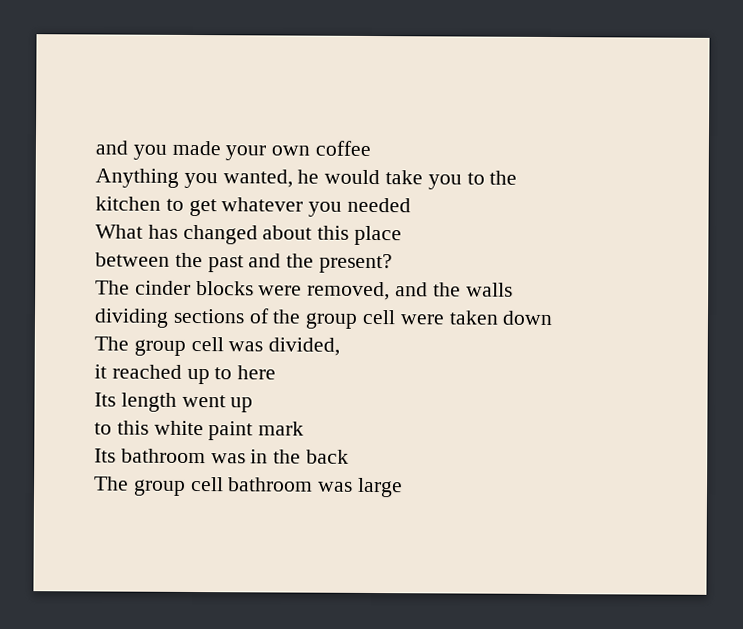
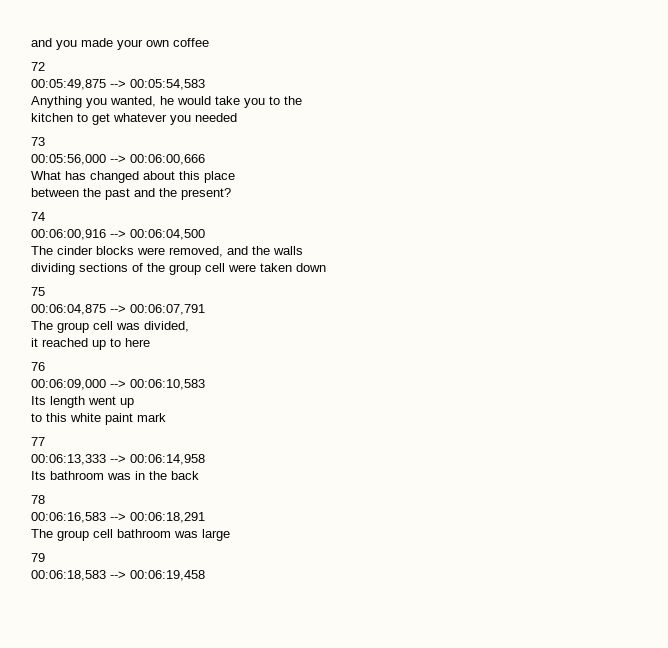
(372, 148) none -> [31,62,45,71] [31,79,205,90] // 72 // 00:05:49,875 --> 00:05:54,583
(412, 205) none -> [31,137,45,146] [31,154,205,165] // 73 // 00:05:56,000 --> 00:06:00,666
(394, 263) none -> [31,212,45,221] [31,229,205,240] // 74 // 00:06:00,916 --> 00:06:04,500
(554, 318) none -> [31,287,45,296] [31,304,205,315] // 75 // 00:06:04,875 --> 00:06:07,791
(277, 372) none -> [31,362,45,371] [31,379,205,390] // 76 // 00:06:09,000 --> 00:06:10,583
(305, 428) none -> [31,437,45,446] [31,454,205,465] // 77 // 00:06:13,333 --> 00:06:14,958
(350, 456) none -> [31,495,45,504] [31,512,205,523] // 78 // 00:06:16,583 --> 00:06:18,291
(404, 487) none -> [31,553,45,562] [31,570,205,581] // 79 // 00:06:18,583 --> 00:06:19,458

